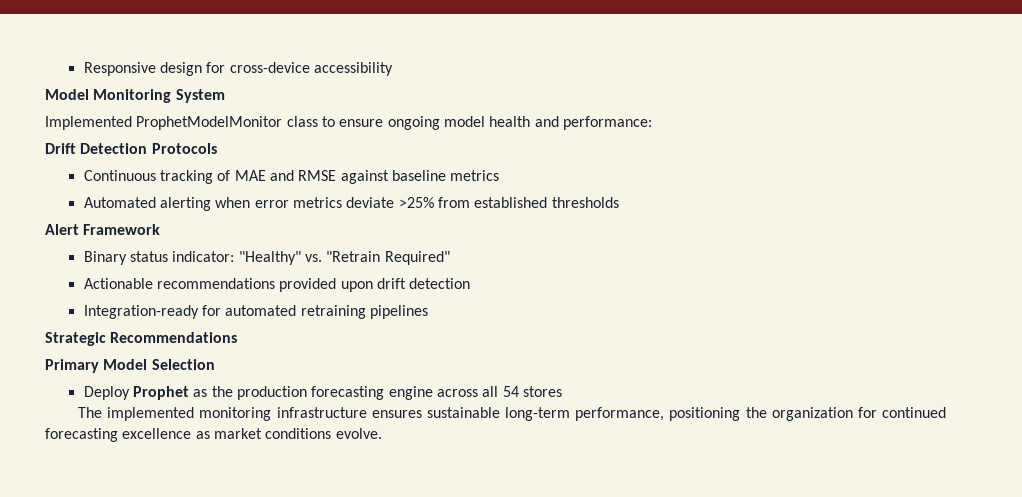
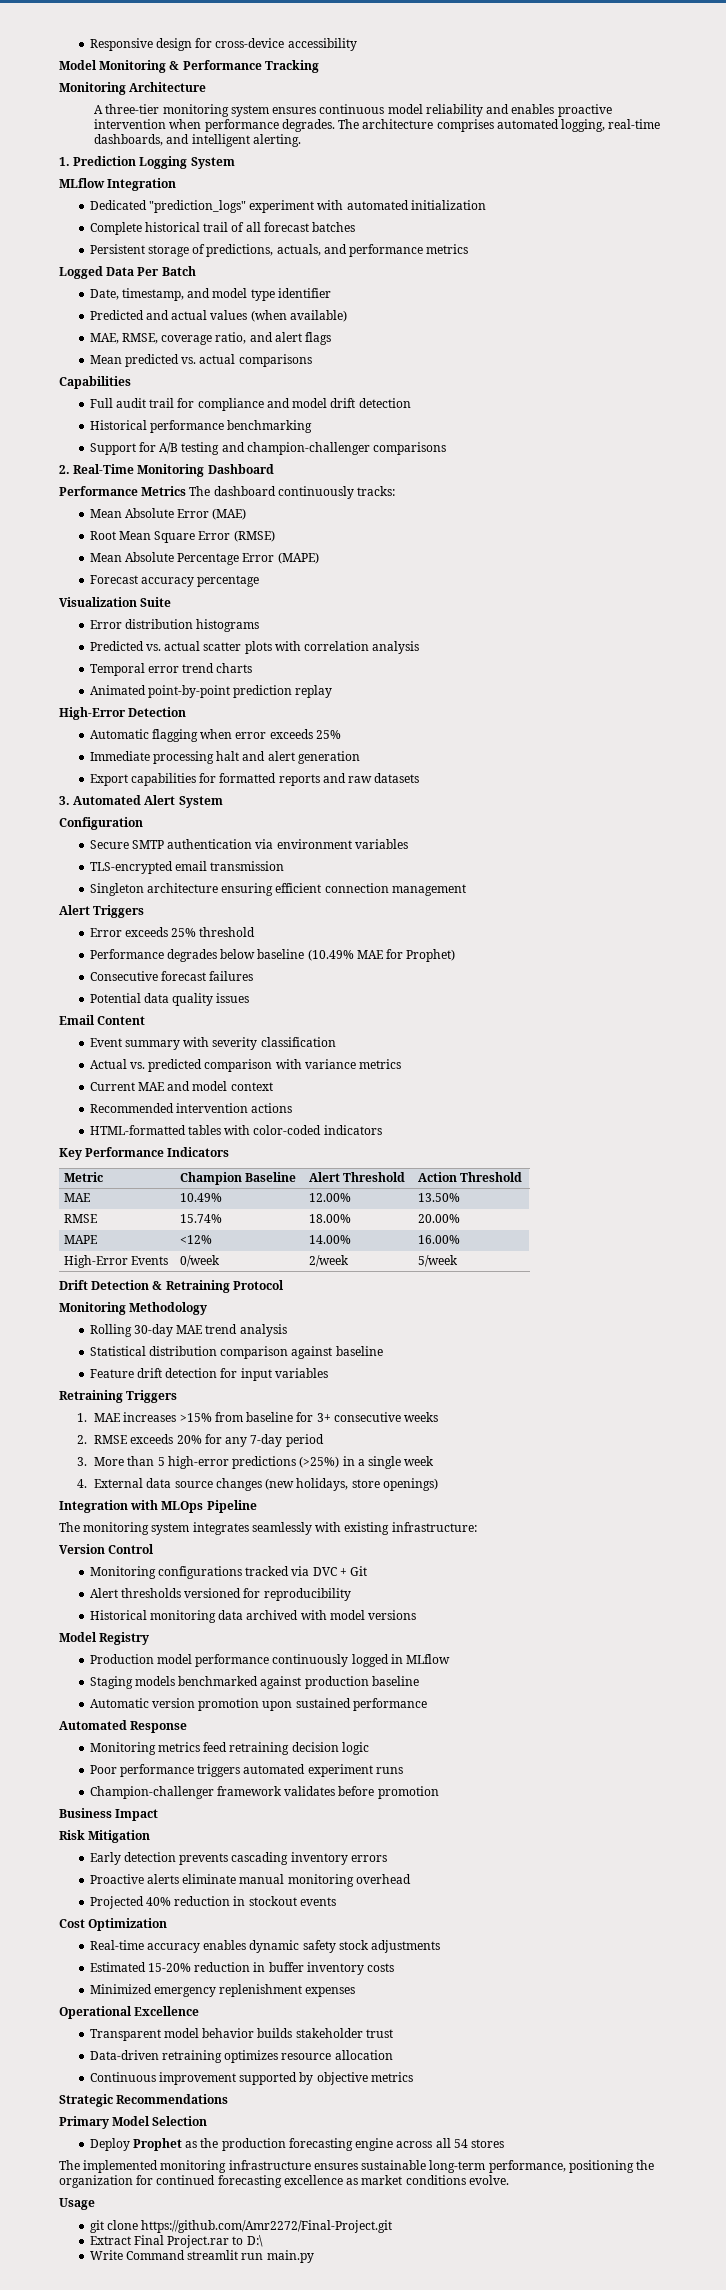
[175,89,225,103] [45,116,652,130] [45,143,217,154] [83,170,500,184] [83,197,619,211] [45,224,161,235] [83,251,450,265] [83,278,471,292] [83,305,429,319] System // Implemented ProphetModelMonitor class to ensure ongoing model health and performance: // Drift Detection Protocols // Continuous tracking of MAE and RMSE against baseline metrics // Automated alerting when error metrics deviate >25% from established thresholds // Alert Framework // Binary status indicator: "Healthy" vs. "Retrain Required" // Actionable recommendations provided upon drift detection // Integration-ready for automated retraining pipelines -> [169,60,319,73] [59,82,207,95] [94,104,612,117] [94,119,661,132] [94,134,301,147] [59,156,235,169] [59,178,177,191] [89,200,486,213] [89,222,356,235] [89,244,469,257] [59,266,196,279] [89,288,331,301] [89,310,347,322] [89,332,332,345] [89,354,312,367] [59,376,131,389] [89,398,411,411] [89,420,313,433] [89,442,447,455] [59,464,274,477] [59,486,396,499] [89,508,247,520] [89,530,275,543] [89,552,319,565] [89,575,260,587] [59,597,172,607] [89,619,260,632] [89,641,420,654] [89,663,253,676] [89,685,333,698] [59,707,187,720] [89,729,341,742] [89,751,360,764] [89,773,420,786] [59,795,223,808] [59,817,143,830] [89,839,408,849] [89,861,285,874] [89,883,466,896] [59,905,145,918] [89,927,256,937] [89,949,456,962] [89,971,254,981] [89,993,250,1006] [59,1015,146,1025] [89,1037,336,1050] [89,1059,402,1072] [89,1081,273,1091] [89,1103,293,1113] [89,1125,382,1135] [59,1147,230,1160] [64,1172,104,1182] [180,1172,297,1185] [309,1172,406,1182] [418,1172,523,1182] [64,1193,91,1202] [180,1193,223,1202] [309,1193,352,1202] [418,1193,461,1202] [64,1214,98,1223] [180,1214,223,1223] [309,1214,352,1223] [418,1214,461,1223] [64,1235,98,1244] [180,1235,213,1244] [309,1235,352,1244] [418,1235,461,1244] [64,1255,169,1268] [180,1255,221,1267] [309,1255,350,1267] [418,1255,459,1267] [59,1280,284,1293] [59,1302,208,1315] [89,1324,287,1337] [89,1346,383,1359] [89,1368,328,1381] [59,1390,178,1403] [76,1412,439,1422] [76,1434,324,1447] [76,1456,435,1469] [76,1478,438,1491] [59,1500,257,1513] [59,1522,477,1535] [59,1544,155,1554] [89,1566,368,1579] [89,1588,351,1601] [89,1610,417,1623] [59,1632,150,1645] [89,1654,451,1667] [89,1676,419,1689] [89,1698,427,1711] [59,1720,188,1733] [89,1742,369,1755] [89,1764,403,1777] [89,1786,439,1799] [59,1808,159,1821] [59,1830,151,1843] [89,1852,387,1865] [89,1874,411,1887] [89,1896,336,1909] [59,1918,168,1931] [89,1940,441,1953] [89,1962,395,1975] [89,1984,356,1997] [59,2006,200,2019] [89,2028,393,2041] [89,2050,393,2063] [89,2072,413,2085] & Performance Tracking // Monitoring Architecture // A three-tier monitoring system ensures continuous model reliability and enables proactive intervention when performance degrades. The architecture comprises automated logging, real-time dashboards, and intelligent alerting. // 1. Prediction Logging System // MLflow Integration // Dedicated "prediction_logs" experiment with automated initialization // Complete historical trail of all forecast batches // Persistent storage of predictions, actuals, and performance metrics // Logged Data Per Batch // Date, timestamp, and model type identifier // Predicted and actual values (when available) // MAE, RMSE, coverage ratio, and alert flags // Mean predicted vs. actual comparisons // Capabilities // Full audit trail for compliance and model drift detection // Historical performance benchmarking // Support for A/B testing and champion-challenger comparisons // 2. Real-Time Monitoring Dashboard // Performance Metrics The dashboard continuously tracks: // Mean Absolute Error (MAE) // Root Mean Square Error (RMSE) // Mean Absolute Percentage Error (MAPE) // Forecast accuracy percentage // Visualization Suite // Error distribution histograms // Predicted vs. actual scatter plots with correlation analysis // Temporal error trend charts // Animated point-by-point prediction replay // High-Error Detection // Automatic flagging when error exceeds 25% // Immediate processing halt and alert generation // Export capabilities for formatted reports and raw datasets // 3. Automated Alert System // Configuration // Secure SMTP authentication via environment variables // TLS-encrypted email transmission // Singleton architecture ensuring efficient connection management // Alert Triggers // Error exceeds 25% threshold // Performance degrades below baseline (10.49% MAE for Prophet) // Consecutive forecast failures // Potential data quality issues // Email Content // Event summary with severity classification // Actual vs. predicted comparison with variance metrics // Current MAE and model context // Recommended intervention actions // HTML-formatted tables with color-coded indicators // Key Performance Indicators // Metric | Champion Baseline | Alert Threshold | Action Threshold // MAE | 10.49% | 12.00% | 13.50% // RMSE | 15.74% | 18.00% | 20.00% // MAPE | <12% | 14.00% | 16.00% // High-Error Events | 0/week | 2/week | 5/week // Drift Detection & Retraining Protocol // Monitoring Methodology // Rolling 30-day MAE trend analysis // Statistical distribution comparison against baseline // Feature drift detection for input variables // Retraining Triggers // 1. MAE increases >15% from baseline for 3+ consecutive weeks // 2. RMSE exceeds 20% for any 7-day period // 3. More than 5 high-error predictions (>25%) in a single week // 4. External data source changes (new holidays, store openings) // Integration with MLOps Pipeline // The monitoring system integrates seamlessly with existing infrastructure: // Version Control // Monitoring configurations tracked via DVC + Git // Alert thresholds versioned for reproducibility // Historical monitoring data archived with model versions // Model Registry // Production model performance continuously logged in MLflow // Staging models benchmarked against production baseline // Automatic version promotion upon sustained performance // Automated Response // Monitoring metrics feed retraining decision logic // Poor performance triggers automated experiment runs // Champion-challenger framework validates before promotion // Business Impact // Risk Mitigation // Early detection prevents cascading inventory errors // Proactive alerts eliminate manual monitoring overhead // Projected 40% reduction in stockout events // Cost Optimization // Real-time accuracy enables dynamic safety stock adjustments // Estimated 15-20% reduction in buffer inventory costs // Minimized emergency replenishment expenses // Operational Excellence // Transparent model behavior builds stakeholder trust // Data-driven retraining optimizes resource allocation // Continuous improvement supported by objective metrics
(382, 433) none -> [59,2198,95,2210] [89,2220,393,2233] [89,2235,263,2248] [89,2250,314,2263] // Usage // git clone https://github.com/Amr2272/Final-Project.git // Extract Final Project.rar to D:\ // Write Command streamlit run main.py

